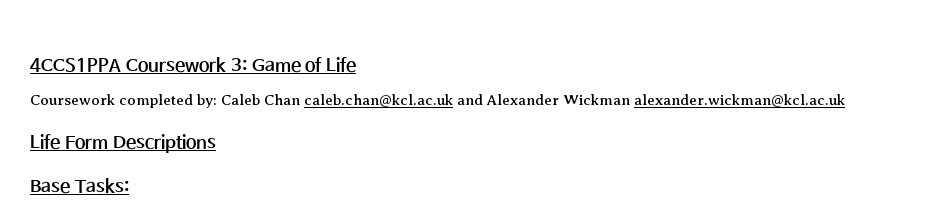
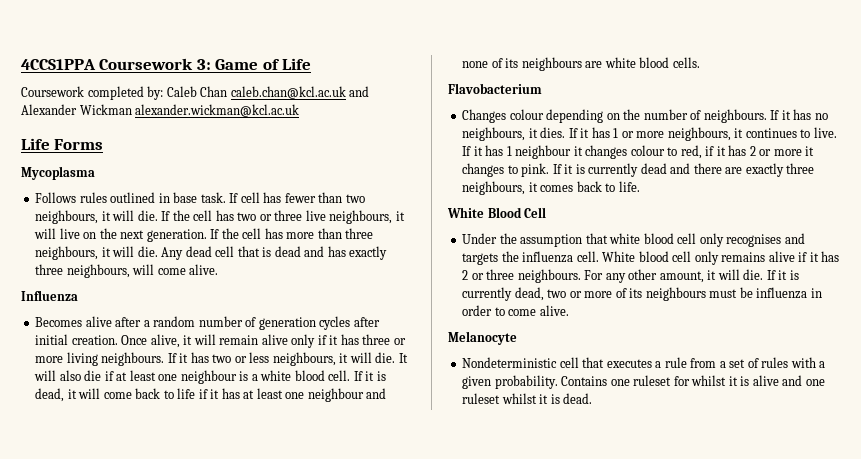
[64,134,216,153] [30,178,129,194] Form Descriptions // Base Tasks: -> [54,139,104,150] [21,166,95,180] [35,192,365,203] [35,210,405,224] [34,228,374,242] [35,246,388,260] [35,264,219,278] [21,290,78,301] [35,316,380,330] [35,334,406,348] [35,352,408,366] [34,370,386,384] [35,388,387,402] [462,57,700,71] [448,83,542,94] [462,109,828,123] [462,127,837,141] [462,145,815,159] [462,163,815,177] [462,181,640,195] [447,207,547,218] [462,233,805,247] [462,251,840,265] [462,269,799,283] [462,287,822,301] [462,305,569,316] [448,331,517,345] [462,357,826,368] [462,375,825,389] [462,393,593,404] Forms // Mycoplasma // Follows rules outlined in base task. If cell has fewer than two neighbours, it will die. If the cell has two or three live neighbours, it will live on the next generation. If the cell has more than three neighbours, it will die. Any dead cell that is dead and has exactly three neighbours, will come alive. // Influenza // Becomes alive after a random number of generation cycles after initial creation. Once alive, it will remain alive only if it has three or more living neighbours. If it has two or less neighbours, it will die. It will also die if at least one neighbour is a white blood cell. If it is dead, it will come back to life if it has at least one neighbour and none of its neighbours are white blood cells. // Flavobacterium // Changes colour depending on the number of neighbours. If it has no neighbours, it dies. If it has 1 or more neighbours, it continues to live. If it has 1 neighbour it changes colour to red, if it has 2 or more it changes to pink. If it is currently dead and there are exactly three neighbours, it comes back to life. // White Blood Cell // Under the assumption that white blood cell only recognises and targets the influenza cell. White blood cell only remains alive if it has 2 or three neighbours. For any other amount, it will die. If it is currently dead, two or more of its neighbours must be influenza in order to come alive. // Melanocyte // Nondeterministic cell that executes a rule from a set of rules with a given probability. Contains one ruleset for whilst it is alive and one ruleset whilst it is dead.

